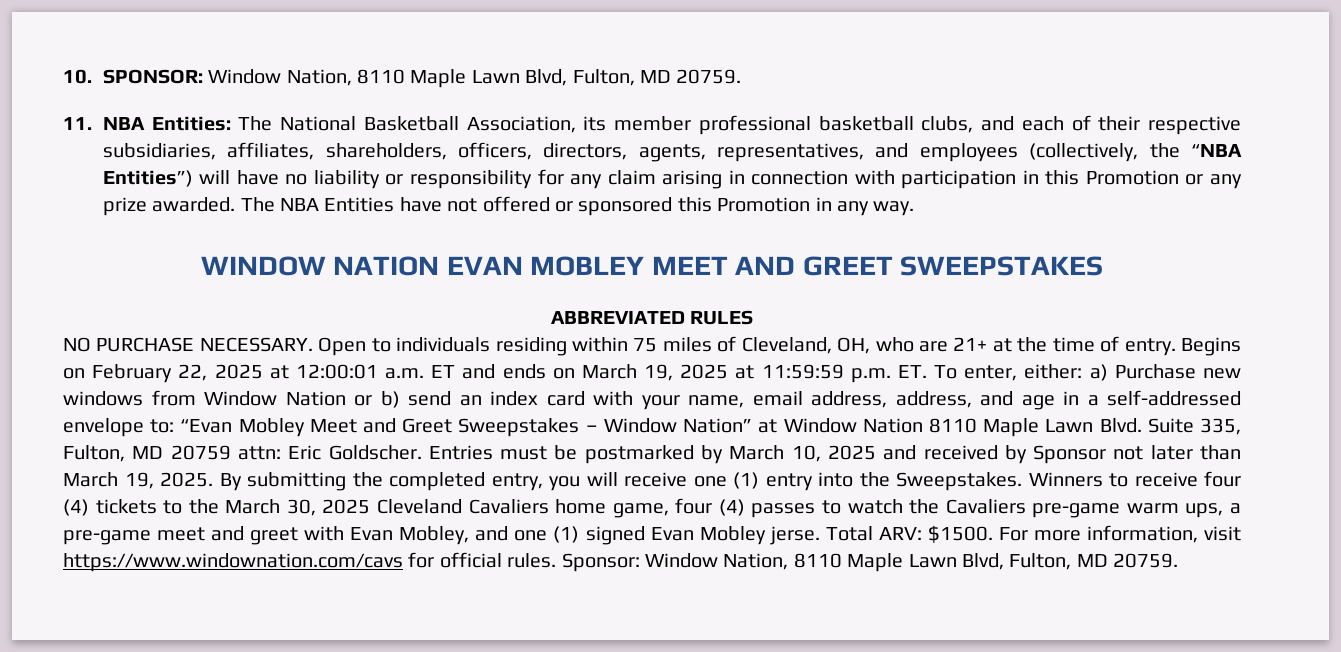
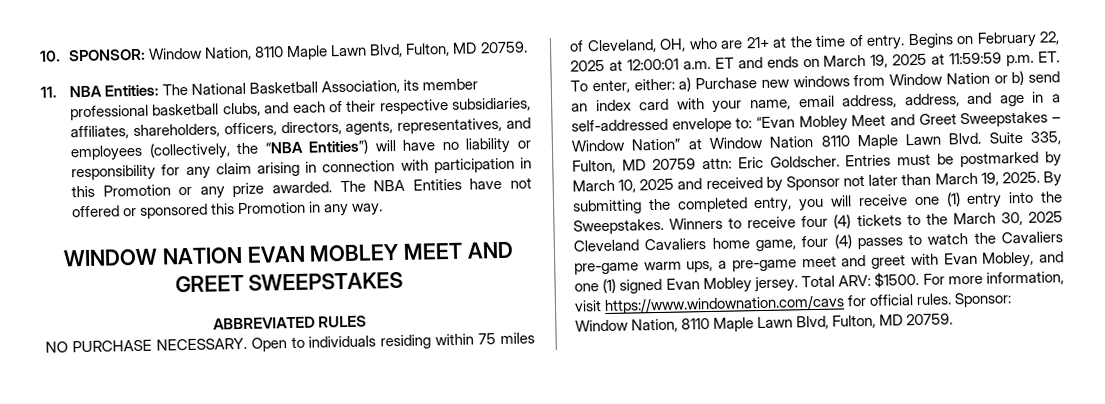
[769,526,820,545] jerse. -> [753,276,798,293] jersey.

